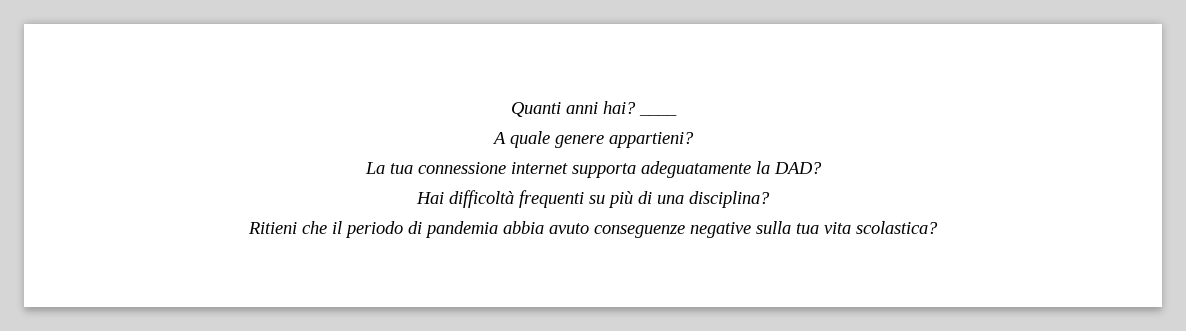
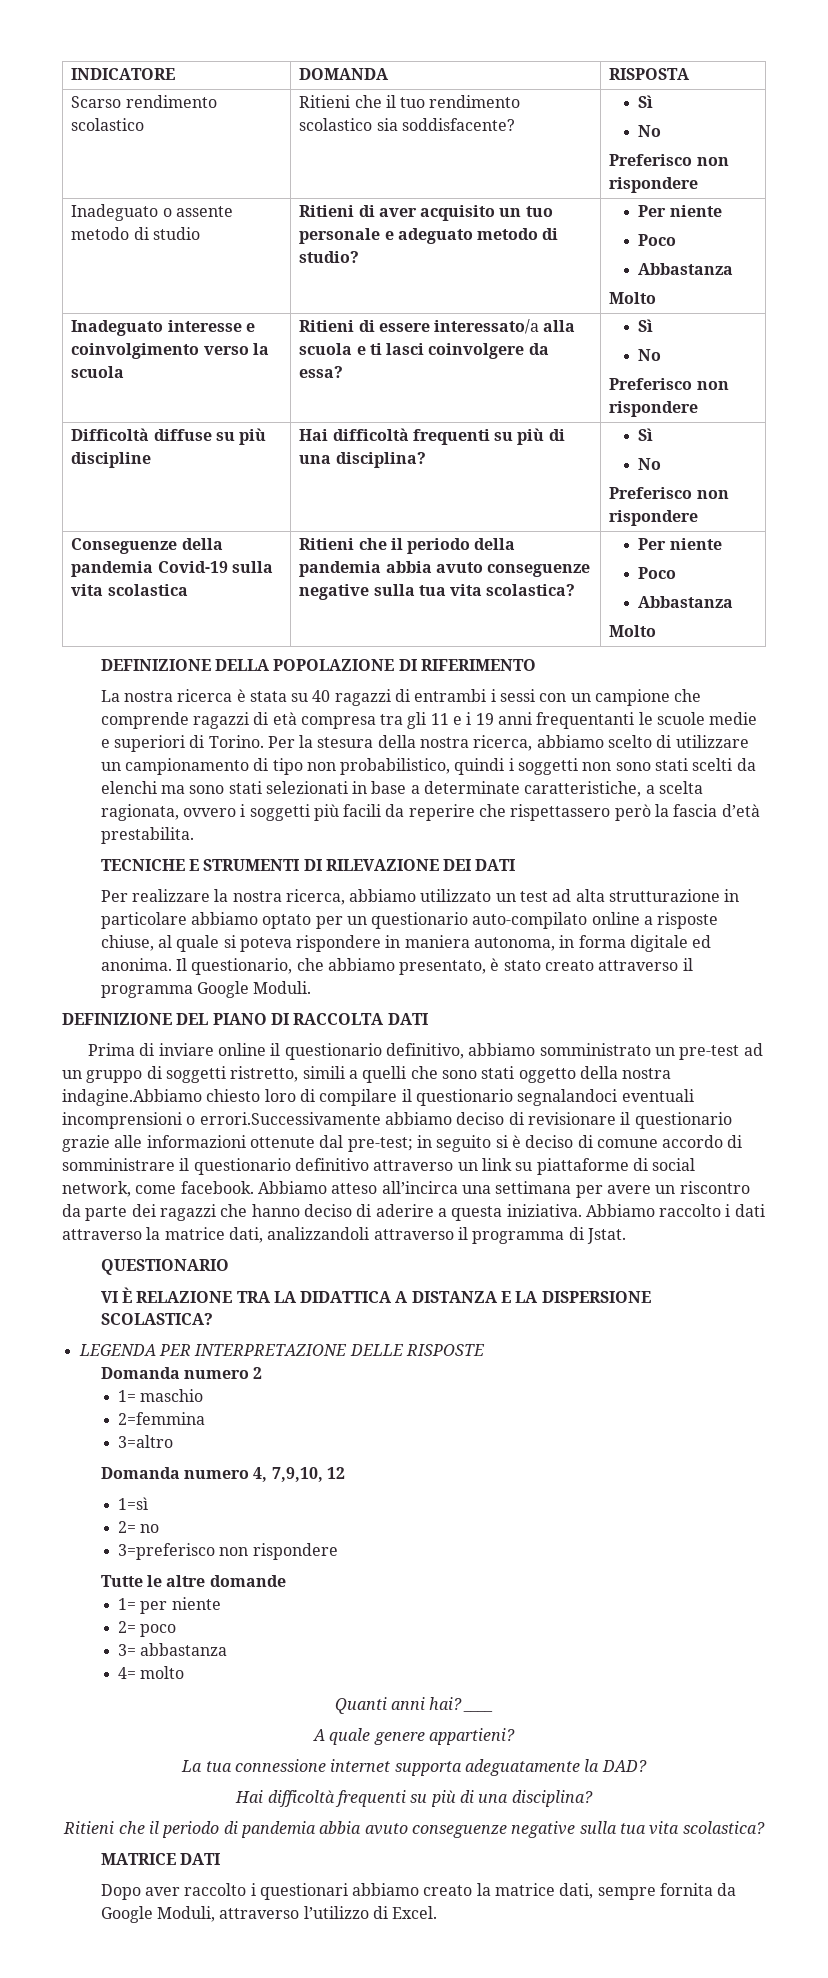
(510, 109) none -> [71,68,176,80] [299,68,390,80] [609,68,691,80] [71,95,217,108] [71,118,145,131] [299,95,521,108] [299,118,515,131] [638,95,654,108] [638,125,662,137] [609,154,729,166] [609,177,699,193] [71,204,233,221] [71,227,200,240] [299,205,553,221] [299,228,559,244] [299,251,360,263] [638,205,722,217] [638,234,677,246] [638,263,734,275] [609,292,657,304] [71,320,255,336] [71,343,269,359] [71,366,125,378] [299,319,576,334] [299,343,549,359] [299,366,344,378] [638,319,654,332] [638,349,662,361] [609,378,729,390] [609,401,699,417] [71,428,267,445] [71,452,152,468] [299,428,565,445] [299,452,426,468] [638,428,654,441] [638,458,662,470] [609,487,729,499] [609,510,699,526] [71,538,223,554] [71,561,273,577] [71,584,188,596] [299,538,516,554] [299,561,591,577] [299,584,576,600] [638,538,722,550] [638,567,677,579] [638,596,734,608] [609,625,657,637] [100,659,536,671] [100,689,702,706] [100,712,758,729] [100,735,749,752] [100,758,756,775] [100,781,704,797] [100,804,760,821] [100,827,194,844] [100,859,516,871] [100,889,740,905] [100,912,719,929] [100,935,712,952] [100,958,693,975] [100,981,312,998] [62,1013,428,1025] [88,1043,763,1060] [62,1066,672,1083] [62,1089,694,1106] [62,1112,732,1129] [62,1135,743,1152] [62,1158,696,1175] [62,1181,750,1198] [62,1204,765,1221] [62,1227,626,1244] [100,1259,229,1275] [100,1287,651,1303] [100,1313,213,1325] [78,1344,485,1356] [100,1367,263,1379] [118,1389,204,1402] [118,1412,206,1425] [118,1435,174,1448] [100,1467,345,1482] [118,1497,149,1510] [118,1521,160,1533] [118,1543,338,1560] [100,1575,286,1587] [118,1597,221,1614] [118,1621,177,1637] [118,1643,228,1656] [118,1666,185,1679] INDICATORE | DOMANDA | RISPOSTA // Scarso rendimento scolastico | Ritieni che il tuo rendimento scolastico sia soddisfacente? | Sì // No // Preferisco non rispondere // Inadeguato o assente metodo di studio | Ritieni di aver acquisito un tuo personale e adeguato metodo di studio? | Per niente // Poco // Abbastanza // Molto // Inadeguato interesse e coinvolgimento verso la scuola | Ritieni di essere interessato/a alla scuola e ti lasci coinvolgere da essa? | Sì // No // Preferisco non rispondere // Difficoltà diffuse su più discipline | Hai difficoltà frequenti su più di una disciplina? | Sì // No // Preferisco non rispondere // Conseguenze della pandemia Covid-19 sulla vita scolastica | Ritieni che il periodo della pandemia abbia avuto conseguenze negative sulla tua vita scolastica? | Per niente // Poco // Abbastanza // Molto // DEFINIZIONE DELLA POPOLAZIONE DI RIFERIMENTO // La nostra ricerca è stata su 40 ragazzi di entrambi i sessi con un campione che comprende ragazzi di età compresa tra gli 11 e i 19 anni frequentanti le scuole medie e superiori di Torino. Per la stesura della nostra ricerca, abbiamo scelto di utilizzare un campionamento di tipo non probabilistico, quindi i soggetti non sono stati scelti da elenchi ma sono stati selezionati in base a determinate caratteristiche, a scelta ragionata, ovvero i soggetti più facili da reperire che rispettassero però la fascia d’età prestabilita. // TECNICHE E STRUMENTI DI RILEVAZIONE DEI DATI // Per realizzare la nostra ricerca, abbiamo utilizzato un test ad alta strutturazione in particolare abbiamo optato per un questionario auto-compilato online a risposte chiuse, al quale si poteva rispondere in maniera autonoma, in forma digitale ed anonima. Il questionario, che abbiamo presentato, è stato creato attraverso il programma Google Moduli. // DEFINIZIONE DEL PIANO DI RACCOLTA DATI // Prima di inviare online il questionario definitivo, abbiamo somministrato un pre-test ad un gruppo di soggetti ristretto, simili a quelli che sono stati oggetto della nostra indagine.Abbiamo chiesto loro di compilare il questionario segnalandoci eventuali incomprensioni o errori.Successivamente abbiamo deciso di revisionare il questionario grazie alle informazioni ottenute dal pre-test; in seguito si è deciso di comune accordo di somministrare il questionario definitivo attraverso un link su piattaforme di social network, come facebook. Abbiamo atteso all’incirca una settimana per avere un riscontro da parte dei ragazzi che hanno deciso di aderire a questa iniziativa. Abbiamo raccolto i dati attraverso la matrice dati, analizzandoli attraverso il programma di Jstat. // QUESTIONARIO // VI È RELAZIONE TRA LA DIDATTICA A DISTANZA E LA DISPERSIONE SCOLASTICA? // LEGENDA PER INTERPRETAZIONE DELLE RISPOSTE // Domanda numero 2 // 1= maschio // 2=femmina // 3=altro // Domanda numero 4, 7,9,10, 12 // 1=sì // 2= no // 3=preferisco non rispondere // Tutte le altre domande // 1= per niente // 2= poco // 3= abbastanza // 4= molto //
(938, 227) none -> [100,1853,220,1865] [100,1883,737,1900] [100,1906,438,1923] // MATRICE DATI // Dopo aver raccolto i questionari abbiamo creato la matrice dati, sempre fornita da Google Moduli, attraverso l’utilizzo di Excel.

